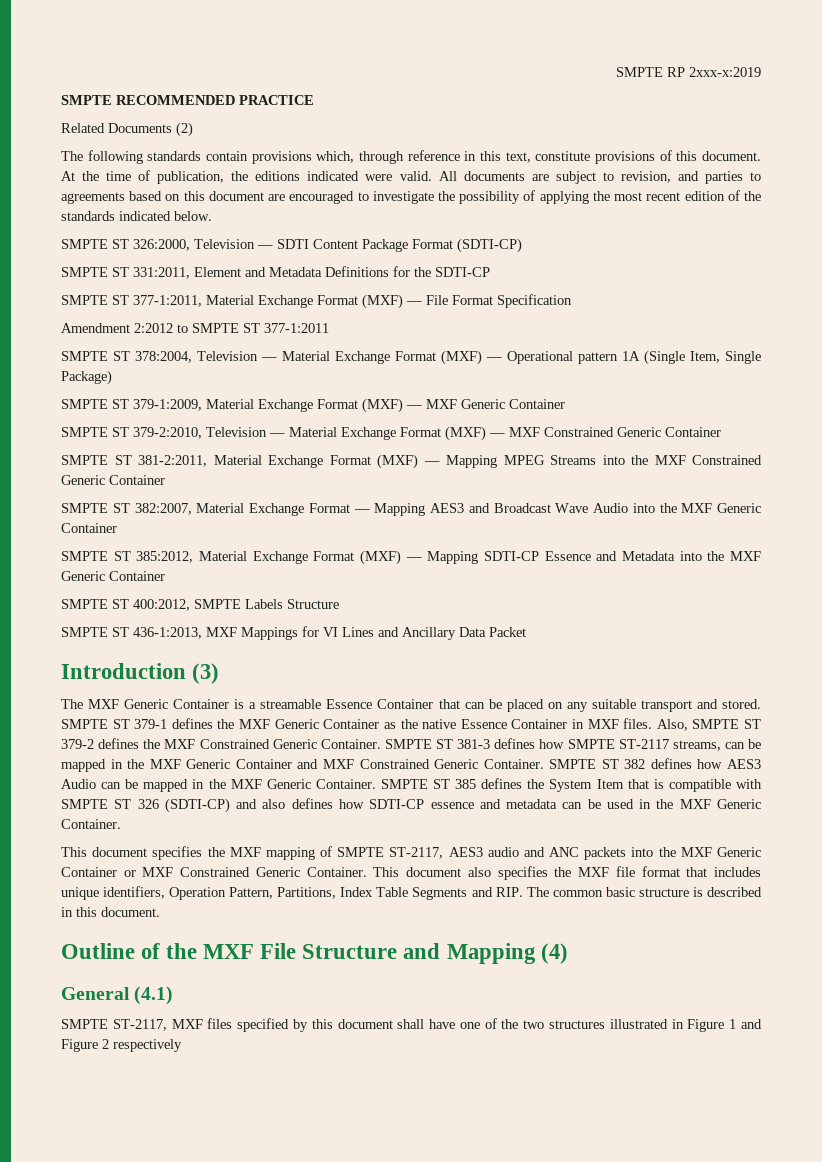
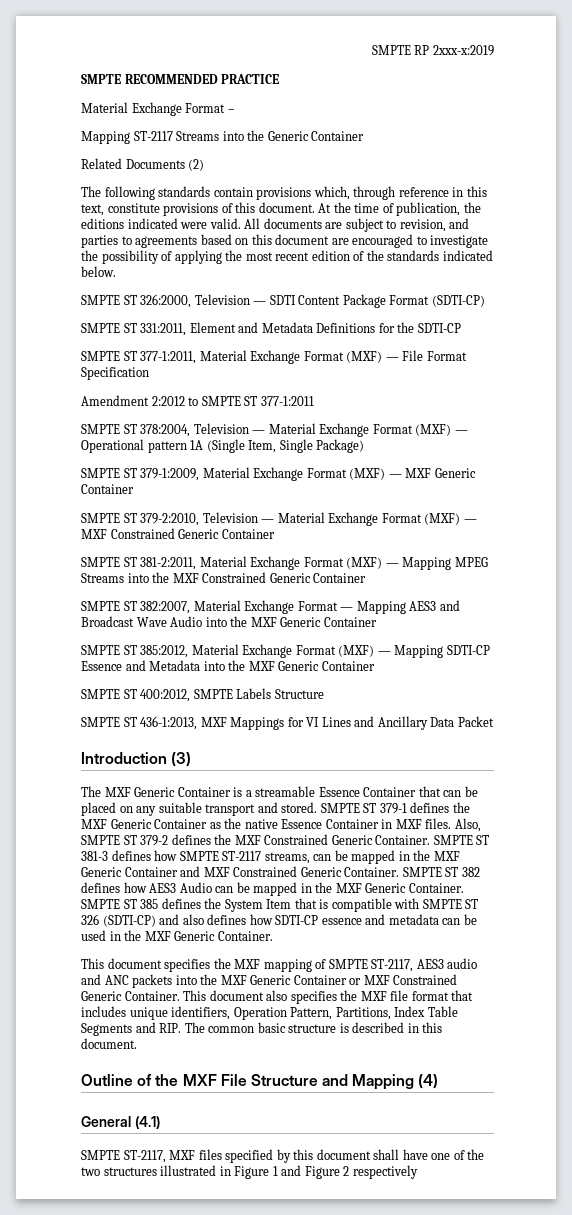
(314, 100) none -> [81,102,235,116] [81,130,365,144] // Material Exchange Format – // Mapping ST-2117 Streams into the Generic Container

